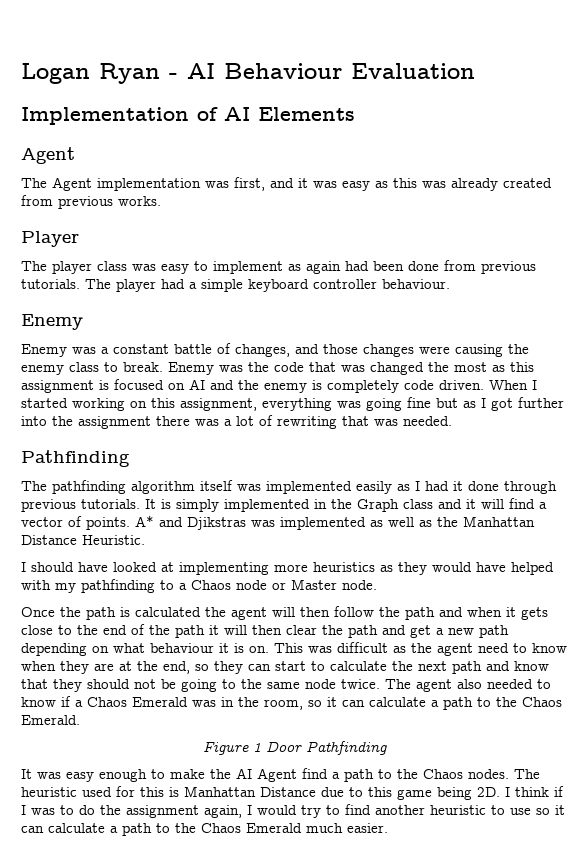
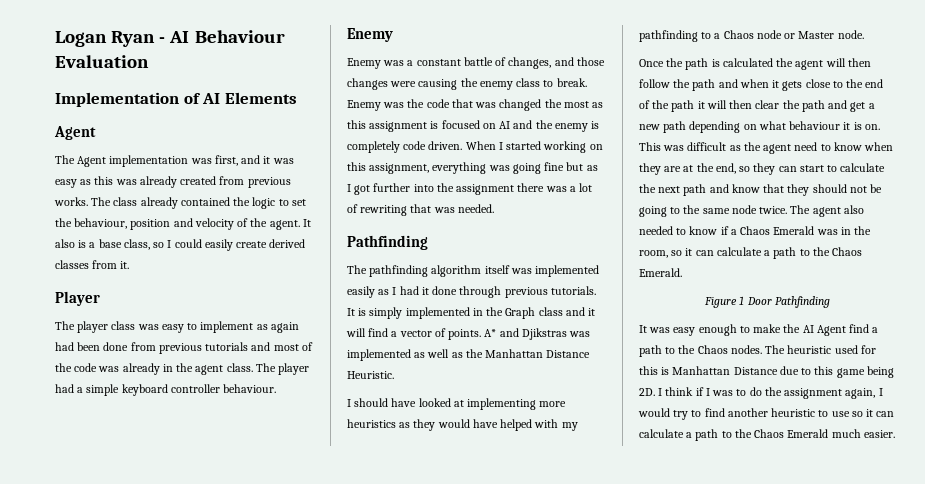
(161, 201) none -> [91,197,306,209] [55,218,311,230] [55,239,306,251] [55,260,130,269] The class already contained the logic to set the behaviour, position and velocity of the agent. It also is a base class, so I could easily create derived classes from it.
[21,279,80,289] tutorials. -> [205,342,313,351] [55,363,253,375] tutorials and most of the code was already in the agent class.

